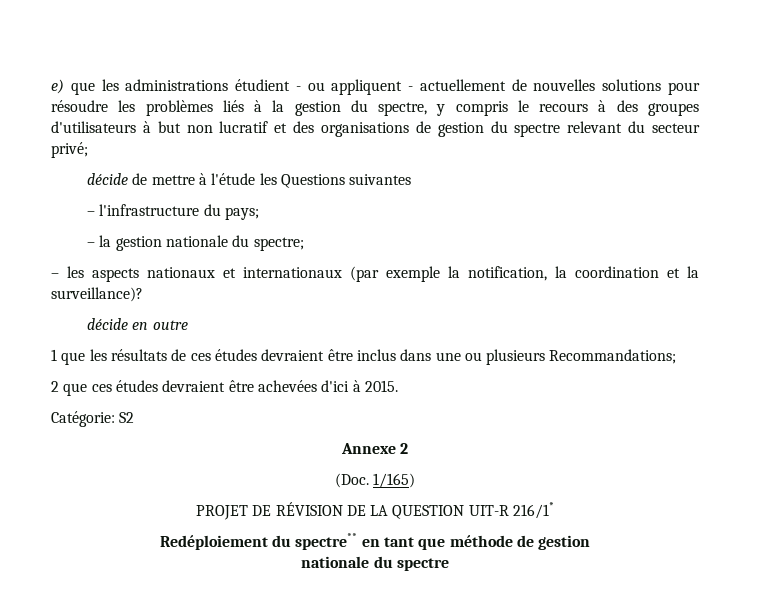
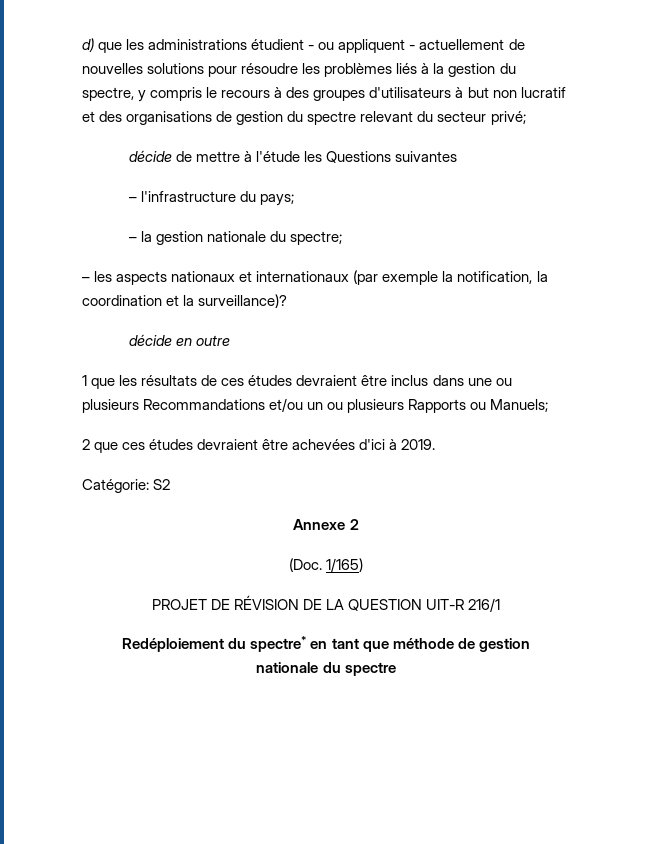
[51,79,64,94] e) -> [82,38,94,52] d)
[549,349,677,364] Recommandations; -> [143,398,549,413] Recommandations et/ou un ou plusieurs Rapports ou Manuels;
[364,380,398,392] 2015. -> [401,439,436,450] 2019.
[513,502,555,519] 216/1* -> [468,598,501,612] 216/1
[295,533,358,550] spectre** -> [250,636,307,652] spectre*

